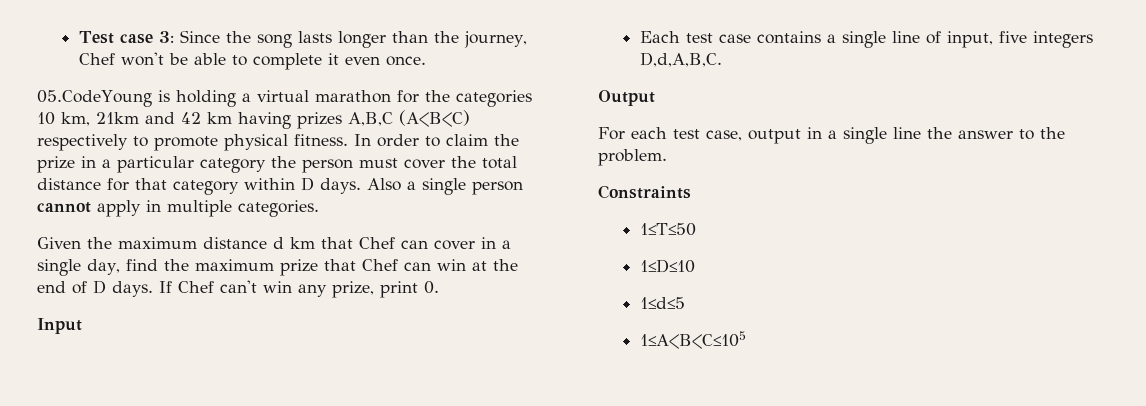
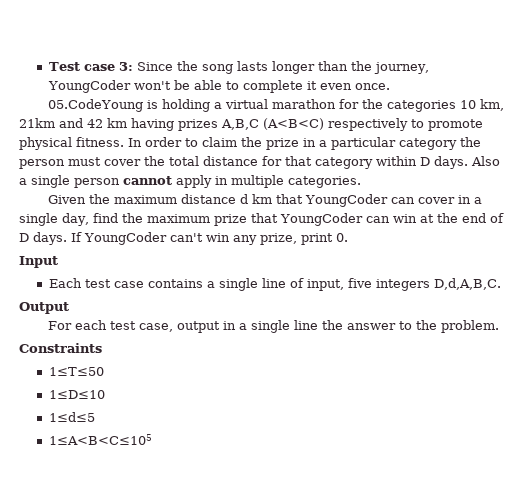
[79,53,116,65] Chef -> [47,80,131,93] YoungCoder
[359,237,395,249] Chef -> [305,194,389,207] YoungCoder
[361,259,398,271] Chef -> [279,213,363,226] YoungCoder
[178,281,214,293] Chef -> [84,232,167,245] YoungCoder

